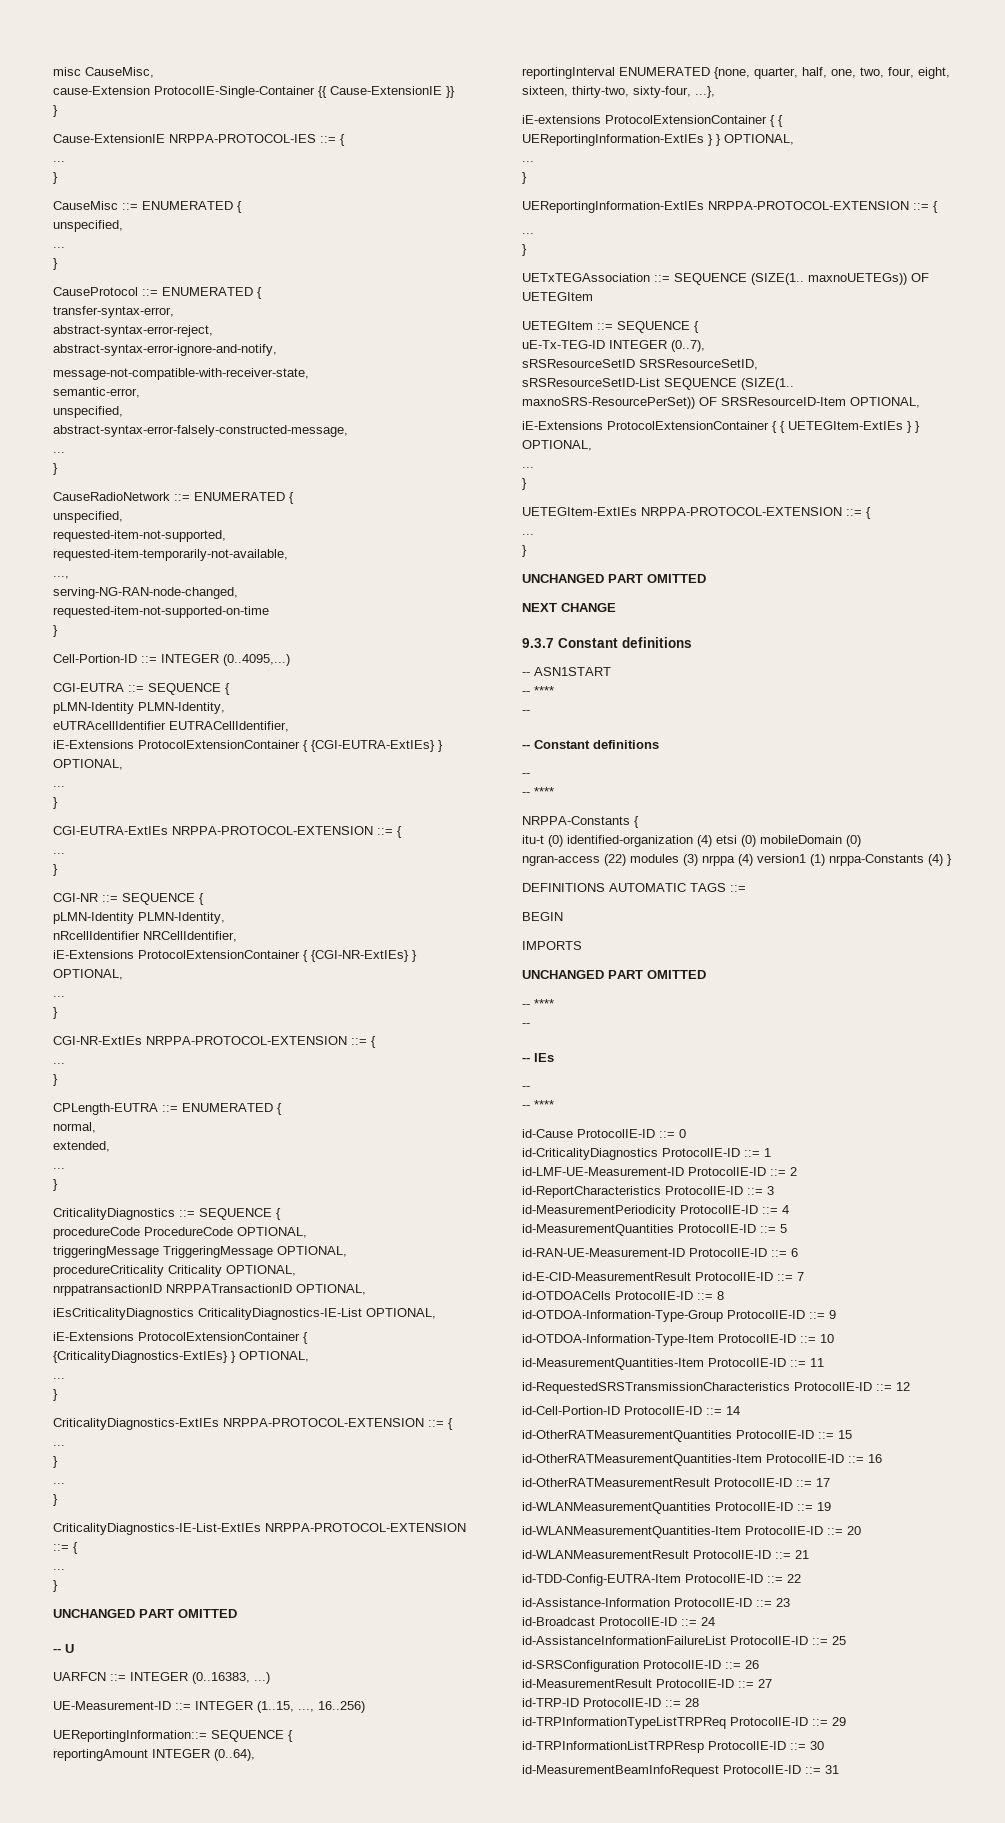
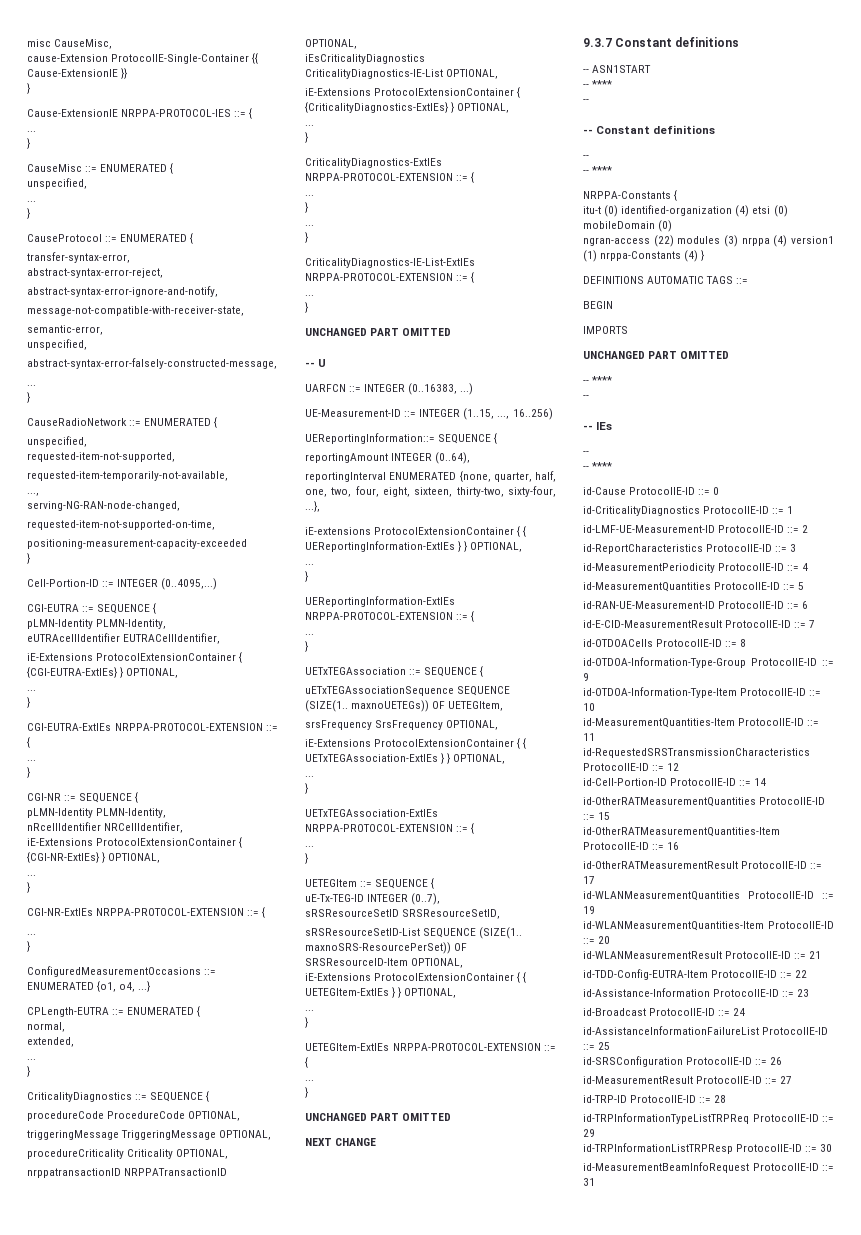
[53,606,269,618] requested-item-not-supported-on-time -> [27,520,215,530] [27,539,247,549] requested-item-not-supported-on-time, // positioning-measurement-capacity-exceeded
(58, 1080) none -> [27,966,217,977] [27,981,151,992] // ConfiguredMeasurementOccasions ::= ENUMERATED {o1, o4, ...}
[751,273,929,285] [522,292,593,301] (SIZE(1.. maxnoUETEGs)) OF UETEGItem -> [480,666,484,677] [305,686,511,696] [305,700,504,712] [305,720,499,730] [305,738,527,749] [305,753,506,764] [305,776,314,777] [305,783,308,794] [305,809,438,817] [305,823,475,834] [305,846,314,847] [305,853,308,864] { // uETxTEGAssociationSequence SEQUENCE (SIZE(1.. maxnoUETEGs)) OF UETEGItem, // srsFrequency SrsFrequency OPTIONAL, // iE-Extensions ProtocolExtensionContainer { { UETxTEGAssociation-ExtIEs } } OPTIONAL, // ... // } // UETxTEGAssociation-ExtIEs NRPPA-PROTOCOL-EXTENSION ::= { // ... // }

